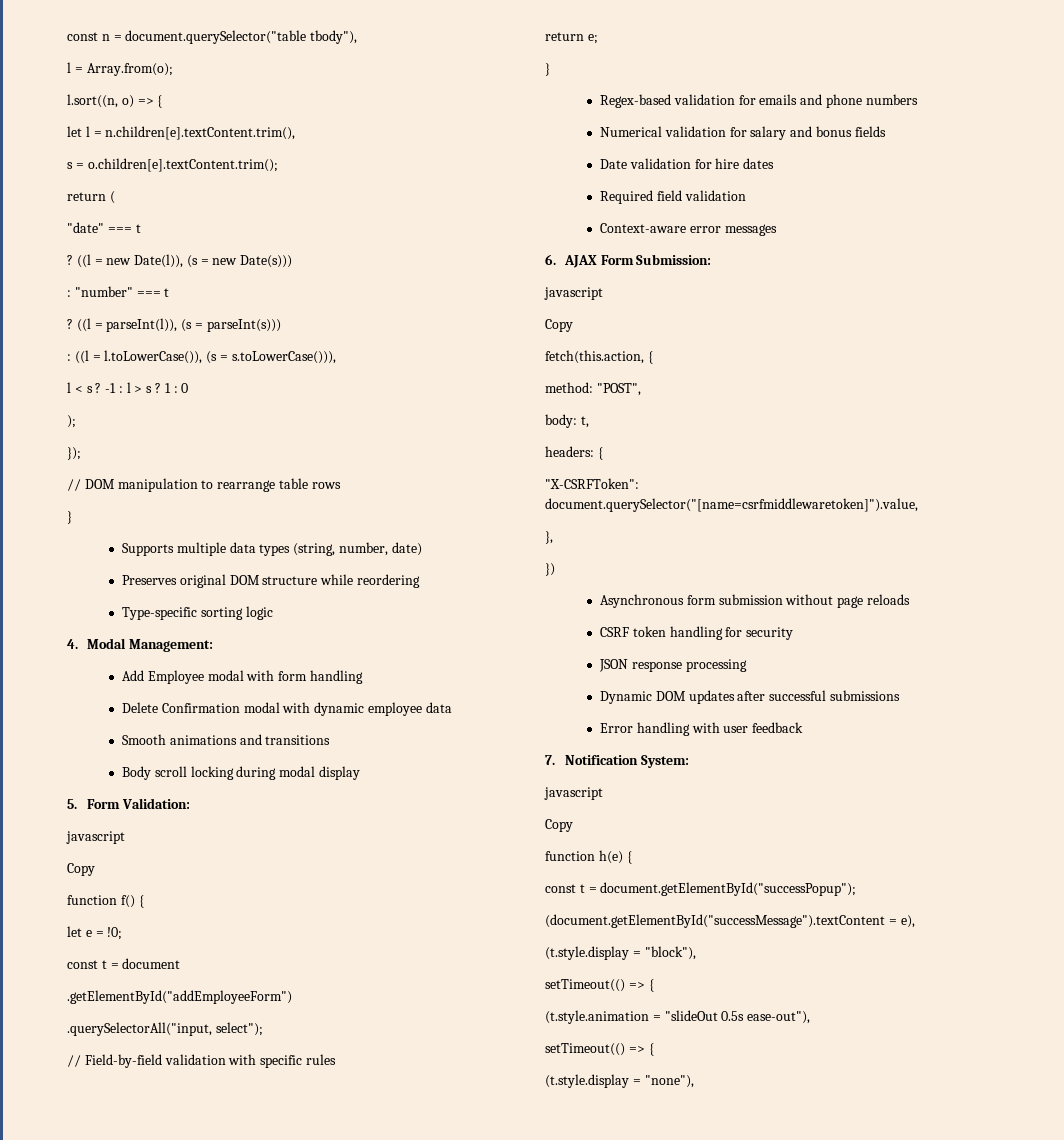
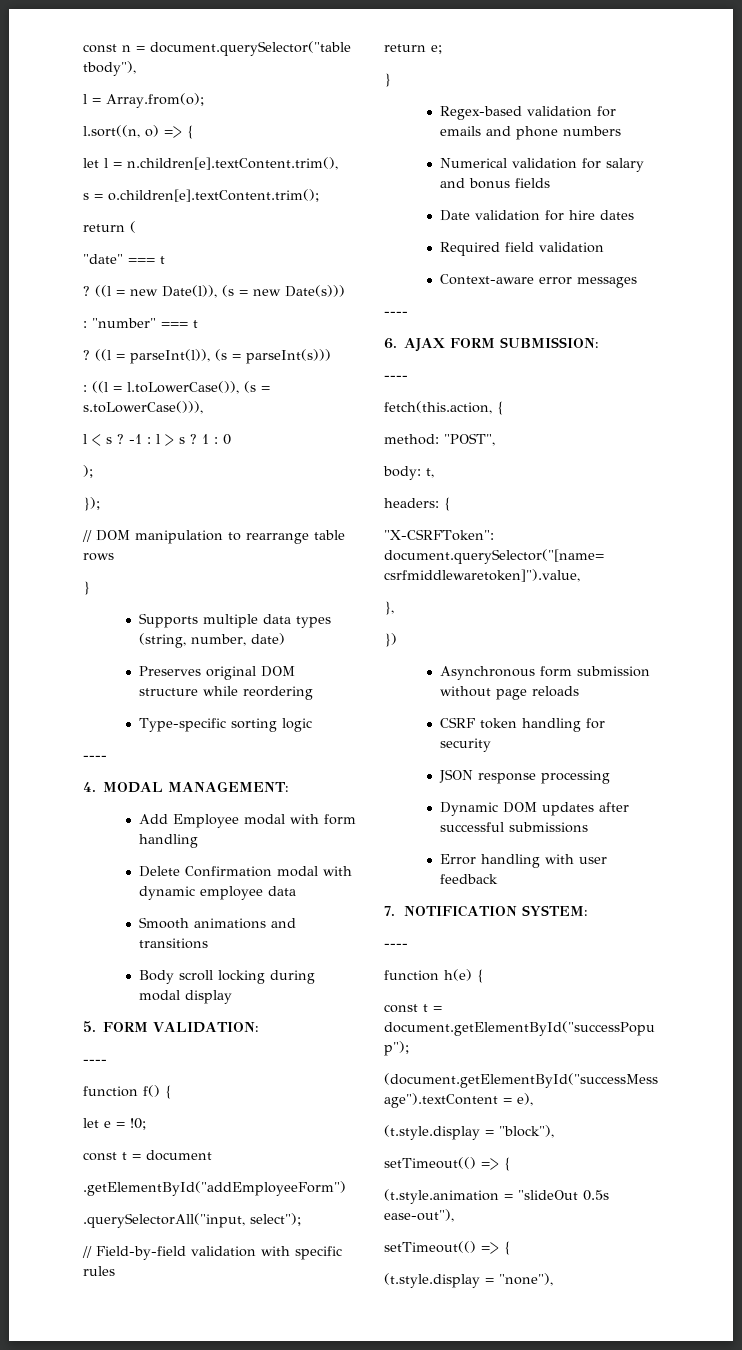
(273, 613) none -> [83,755,107,760] // ----
[86,638,213,652] Modal Management: -> [103,781,290,793] MODAL MANAGEMENT:
[86,798,190,809] [66,831,125,844] [67,863,95,876] Form Validation: // javascript // Copy -> [103,1022,260,1033] [83,1059,107,1064] FORM VALIDATION: // ----
(777, 230) none -> [384,311,408,316] // ----
[600,254,712,265] [544,287,603,300] [545,319,573,332] Form Submission: // javascript // Copy -> [450,337,600,348] [384,375,408,380] FORM SUBMISSION: // ----
[564,755,689,768] [544,787,603,800] [545,819,573,832] Notification System: // javascript // Copy -> [403,905,588,917] [384,943,408,948] NOTIFICATION SYSTEM: // ----

